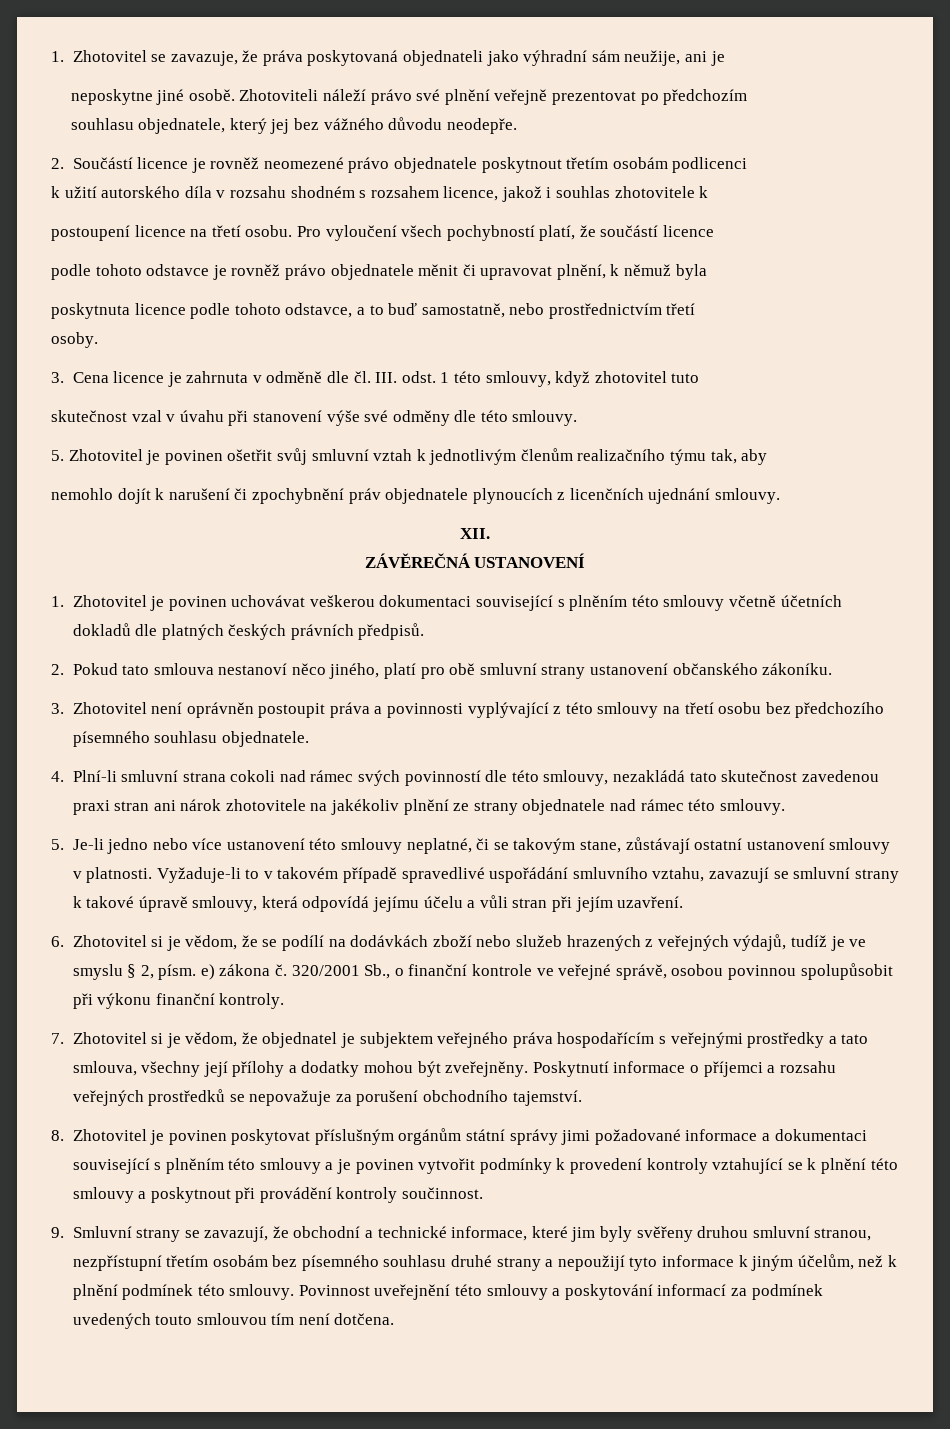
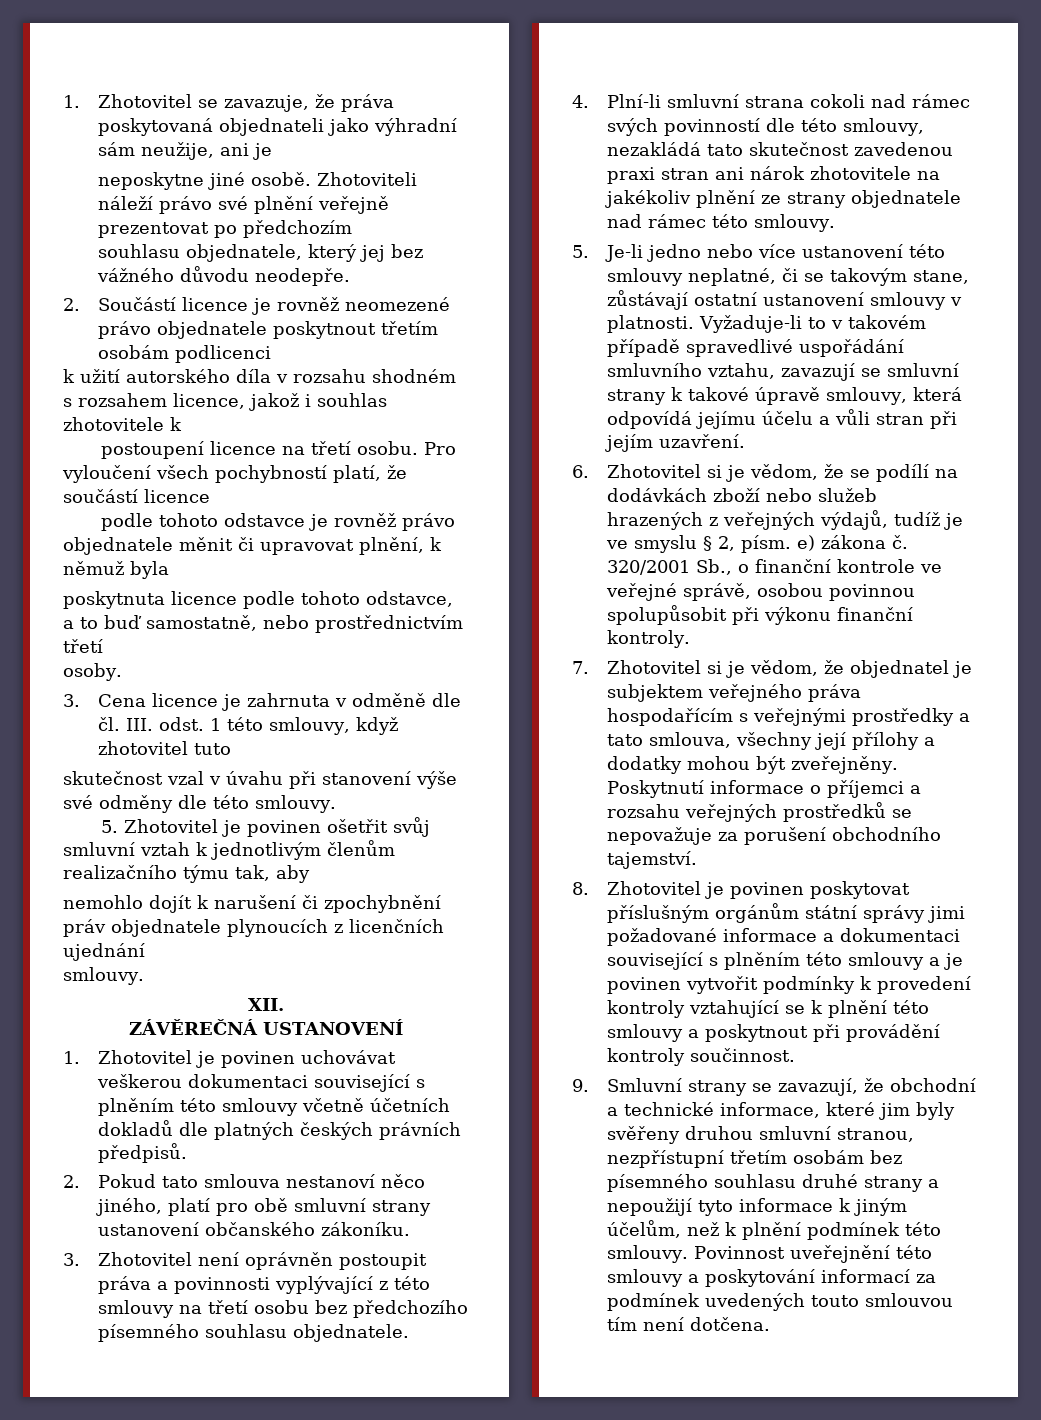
(711, 496) none -> (145, 952) //

